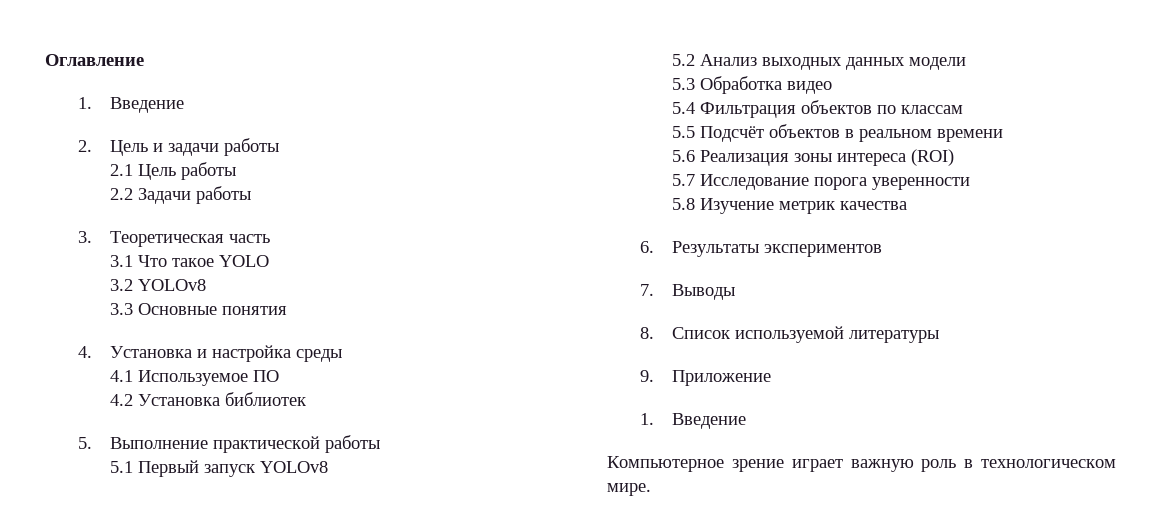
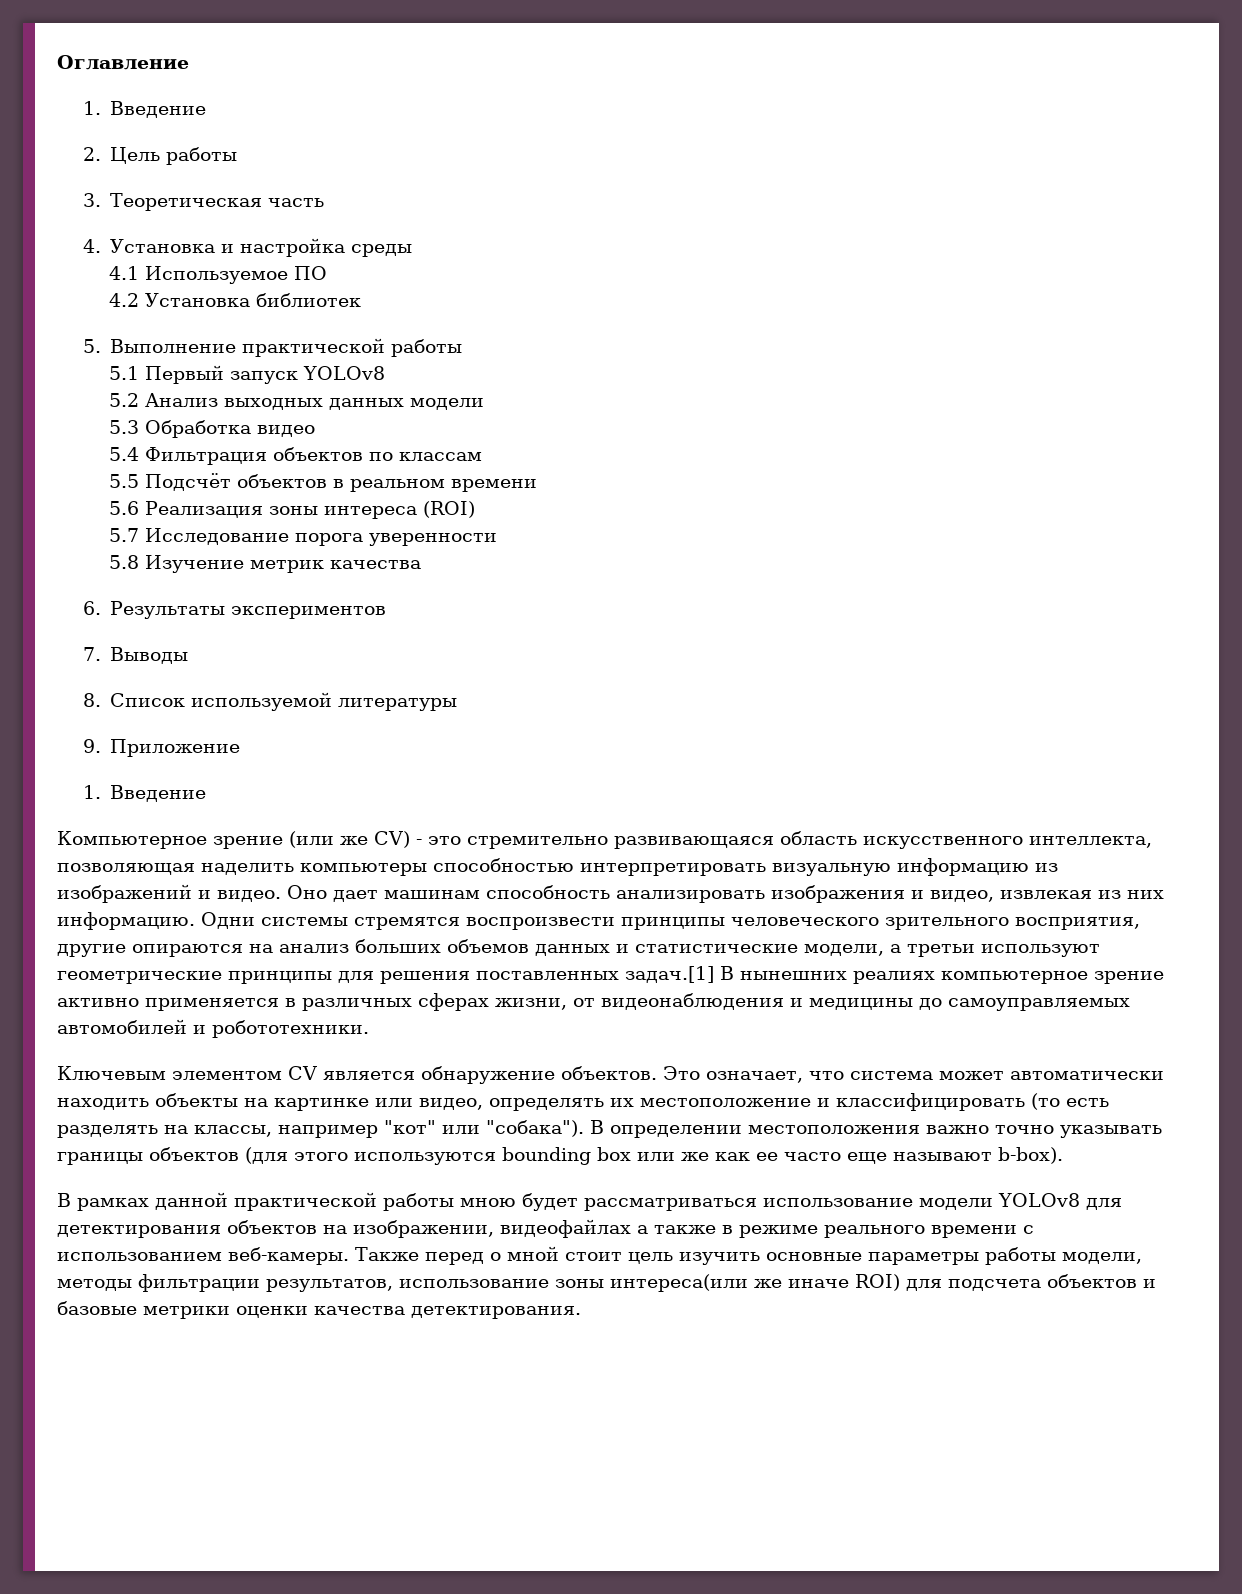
[153,138,280,156] [110,162,237,180] [110,186,252,204] [77,231,271,247] [110,255,270,267] [110,279,207,291] [110,303,288,315] и задачи работы // 2.1 Цель работы // 2.2 Задачи работы // 3. Теоретическая часть // 3.1 Что такое YOLO // 3.2 YOLOv8 // 3.3 Основные понятия -> [166,147,238,165] [82,193,325,211] работы // 3. Теоретическая часть
[791,459,1116,472] [607,483,651,496] играет важную роль в технологическом мире. -> [289,831,1152,849] [57,858,1058,876] [57,884,1164,903] [57,912,1140,930] [57,939,1100,957] [57,966,1164,984] [57,993,1130,1011] [57,1019,369,1038] [57,1066,1164,1084] [57,1093,1109,1111] [57,1120,1162,1138] [57,1147,1063,1165] [57,1192,1122,1211] [57,1219,1034,1238] [57,1246,1142,1265] [57,1274,1156,1292] [57,1301,581,1319] (или же CV) - это стремительно развивающаяся область искусственного интеллекта, позволяющая наделить компьютеры способностью интерпретировать визуальную информацию из изображений и видео. Оно дает машинам способность анализировать изображения и видео, извлекая из них информацию. Одни системы стремятся воспроизвести принципы человеческого зрительного восприятия, другие опираются на анализ больших объемов данных и статистические модели, а третьи используют геометрические принципы для решения поставленных задач.[1] В нынешних реалиях компьютерное зрение активно применяется в различных сферах жизни, от видеонаблюдения и медицины до самоуправляемых автомобилей и робототехники. // Ключевым элементом CV является обнаружение объектов. Это означает, что система может автоматически находить объекты на картинке или видео, определять их местоположение и классифицировать (то есть разделять на классы, например "кот" или "собака"). В определении местоположения важно точно указывать границы объектов (для этого используются bounding box или же как ее часто еще называют b-box). // В рамках данной практической работы мною будет рассматриваться использование модели YOLOv8 для детектирования объектов на изображении, видеофайлах а также в режиме реального времени с использованием веб-камеры. Также перед о мной стоит цель изучить основные параметры работы модели, методы фильтрации результатов, использование зоны интереса(или же иначе ROI) для подсчета объектов и базовые метрики оценки качества детектирования.

